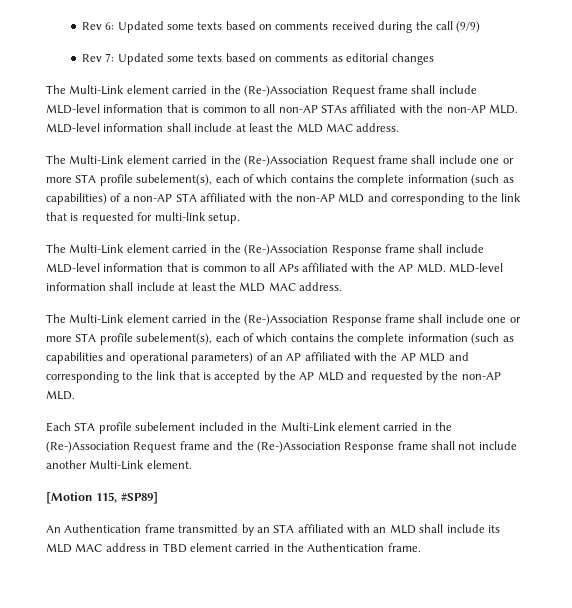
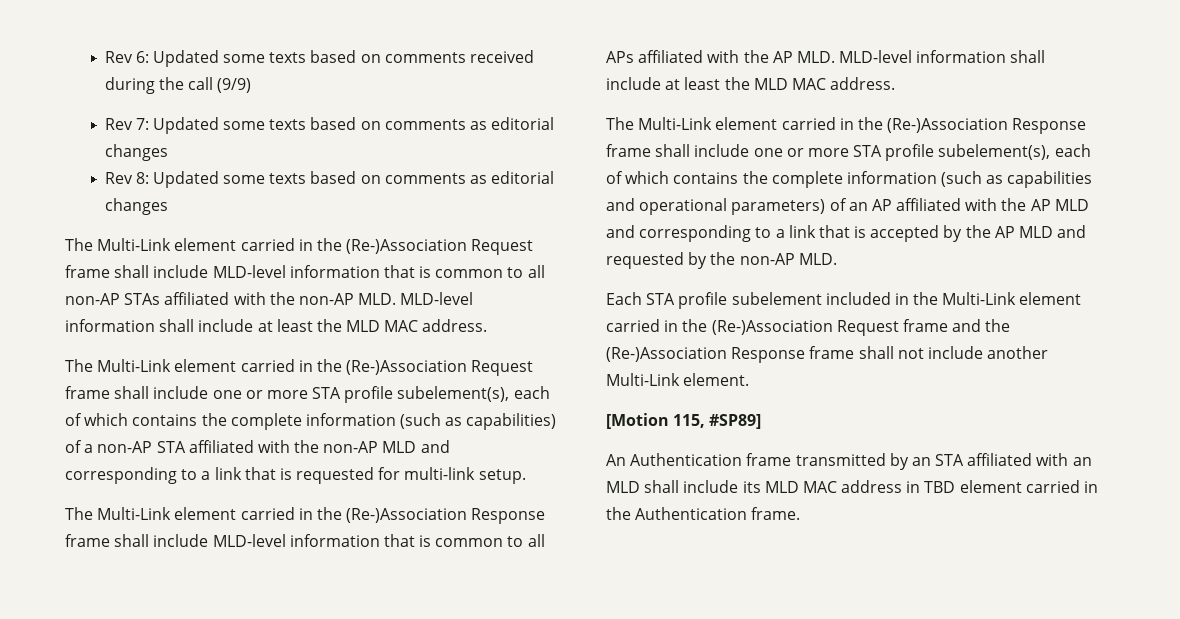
(434, 59) none -> [104,171,555,188] [104,198,168,215] // Rev 8: Updated some texts based on comments as editorial changes
[480,193,498,202] the -> [201,471,211,480] a
[135,371,153,380] the -> [775,229,785,238] a

